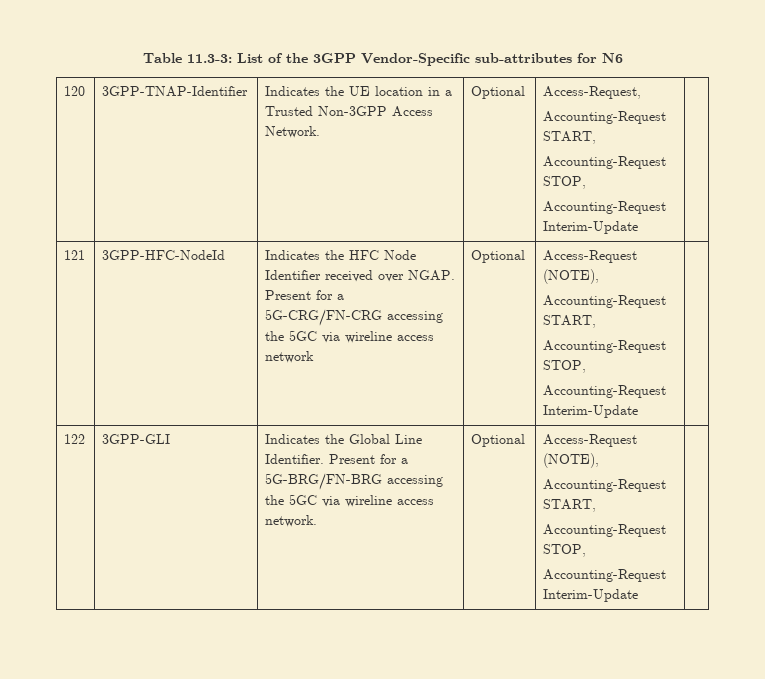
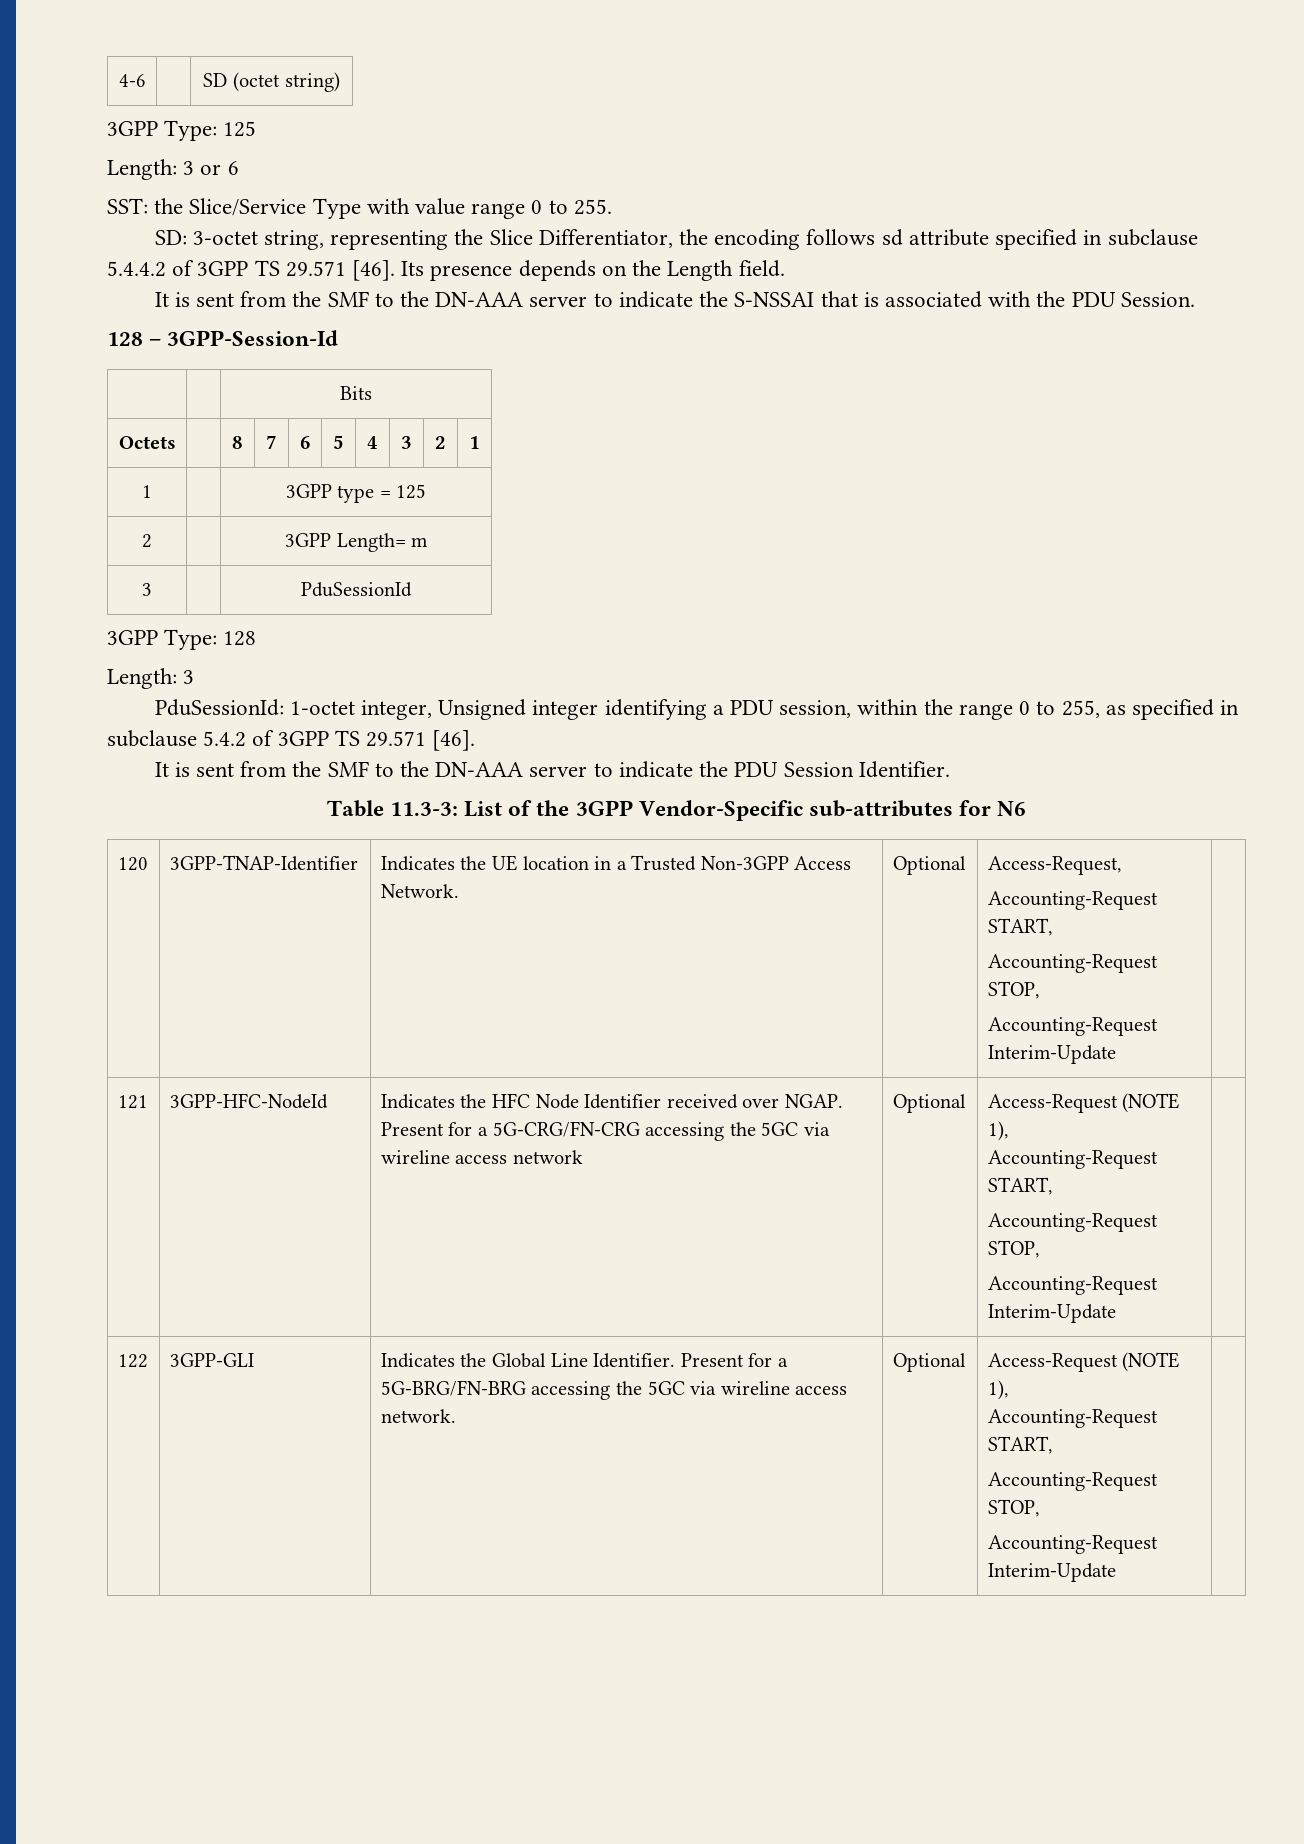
(142, 58) none -> [118,74,146,87] [203,72,340,92] [107,120,257,141] [107,159,239,180] [107,198,612,219] [154,229,1198,250] [107,260,785,281] [154,291,1195,308] [107,330,339,346] [340,386,372,400] [118,436,176,449] [232,436,243,449] [266,435,277,449] [299,436,311,449] [333,435,344,449] [367,436,378,449] [401,436,412,449] [435,436,446,449] [469,436,480,449] [142,485,152,498] [285,484,427,503] [142,534,152,548] [284,533,429,552] [142,583,152,596] [301,582,412,597] [107,629,257,650] [107,668,195,689] [154,699,1240,720] [107,730,476,751] [154,761,950,778] 4-6 | | SD (octet string) // 3GPP Type: 125 // Length: 3 or 6 // SST: the Slice/Service Type with value range 0 to 255. // SD: 3-octet string, representing the Slice Differentiator, the encoding follows sd attribute specified in subclause 5.4.4.2 of 3GPP TS 29.571 [46]. Its presence depends on the Length field. // It is sent from the SMF to the DN-AAA server to indicate the S-NSSAI that is associated with the PDU Session. // 128 – 3GPP-Session-Id // | | Bits // Octets | | 8 | 7 | 6 | 5 | 4 | 3 | 2 | 1 // 1 | | 3GPP type = 125 // 2 | | 3GPP Length= m // 3 | | PduSessionId // 3GPP Type: 128 // Length: 3 // PduSessionId: 1-octet integer, Unsigned integer identifying a PDU session, within the range 0 to 255, as specified in subclause 5.4.2 of 3GPP TS 29.571 [46]. // It is sent from the SMF to the DN-AAA server to indicate the PDU Session Identifier. //
[543,269,600,284] (NOTE), -> [1122,1093,1180,1113] [987,1121,1009,1141] (NOTE 1),
[543,453,600,468] (NOTE), -> [1122,1352,1180,1372] [987,1380,1009,1400] (NOTE 1),

